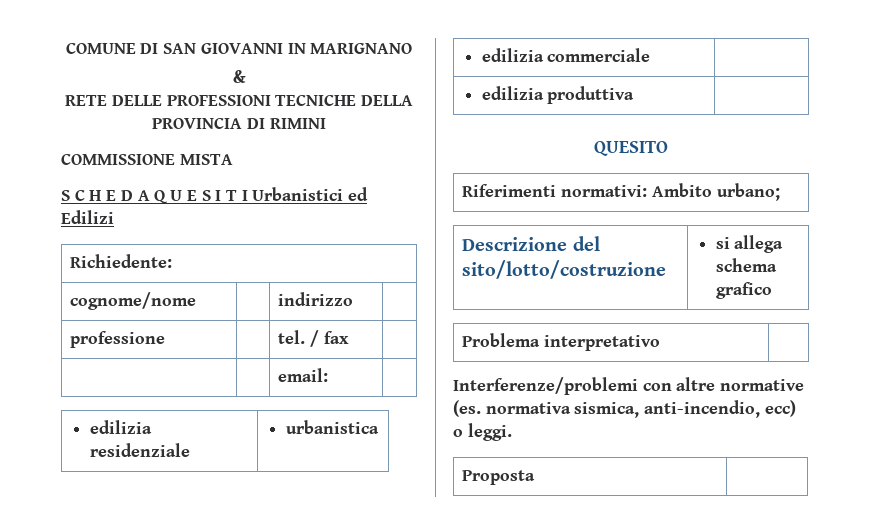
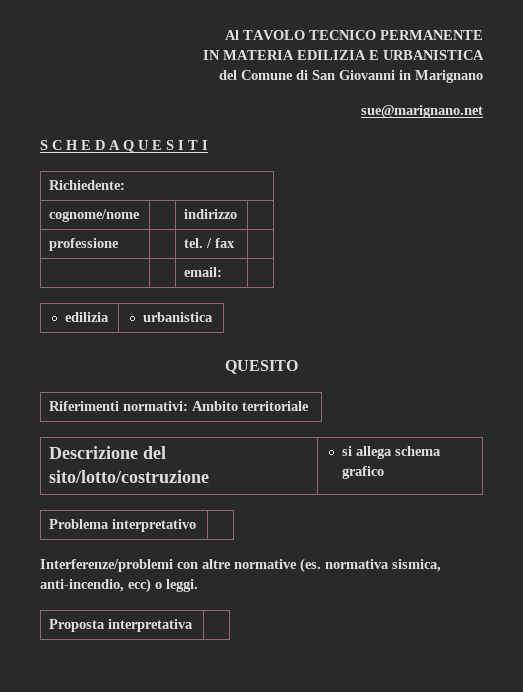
[65,43,413,54] [232,70,246,83] [65,95,413,106] [152,118,326,129] [61,154,233,165] COMUNE DI SAN GIOVANNI IN MARIGNANO // & // RETE DELLE PROFESSIONI TECNICHE DELLA PROVINCIA DI RIMINI // COMMISSIONE MISTA -> [225,30,483,40] [203,50,484,60] [219,70,483,83] [361,105,483,118] Al TAVOLO TECNICO PERMANENTE // IN MATERIA EDILIZIA E URBANISTICA // del Comune di San Giovanni in Marignano // sue@marignano.net
[252,187,369,201] [61,210,114,224] Urbanistici ed Edilizi -> (208, 145) none
[89,443,190,457] residenziale -> (110, 317) none
[481,48,651,62] [481,86,635,104] // edilizia commerciale | // edilizia produttiva | -> (214, 317) none
[716,183,780,201] urbano; -> [242,401,310,411] territoriale
(536, 477) none -> [108,619,194,632] interpretativa

